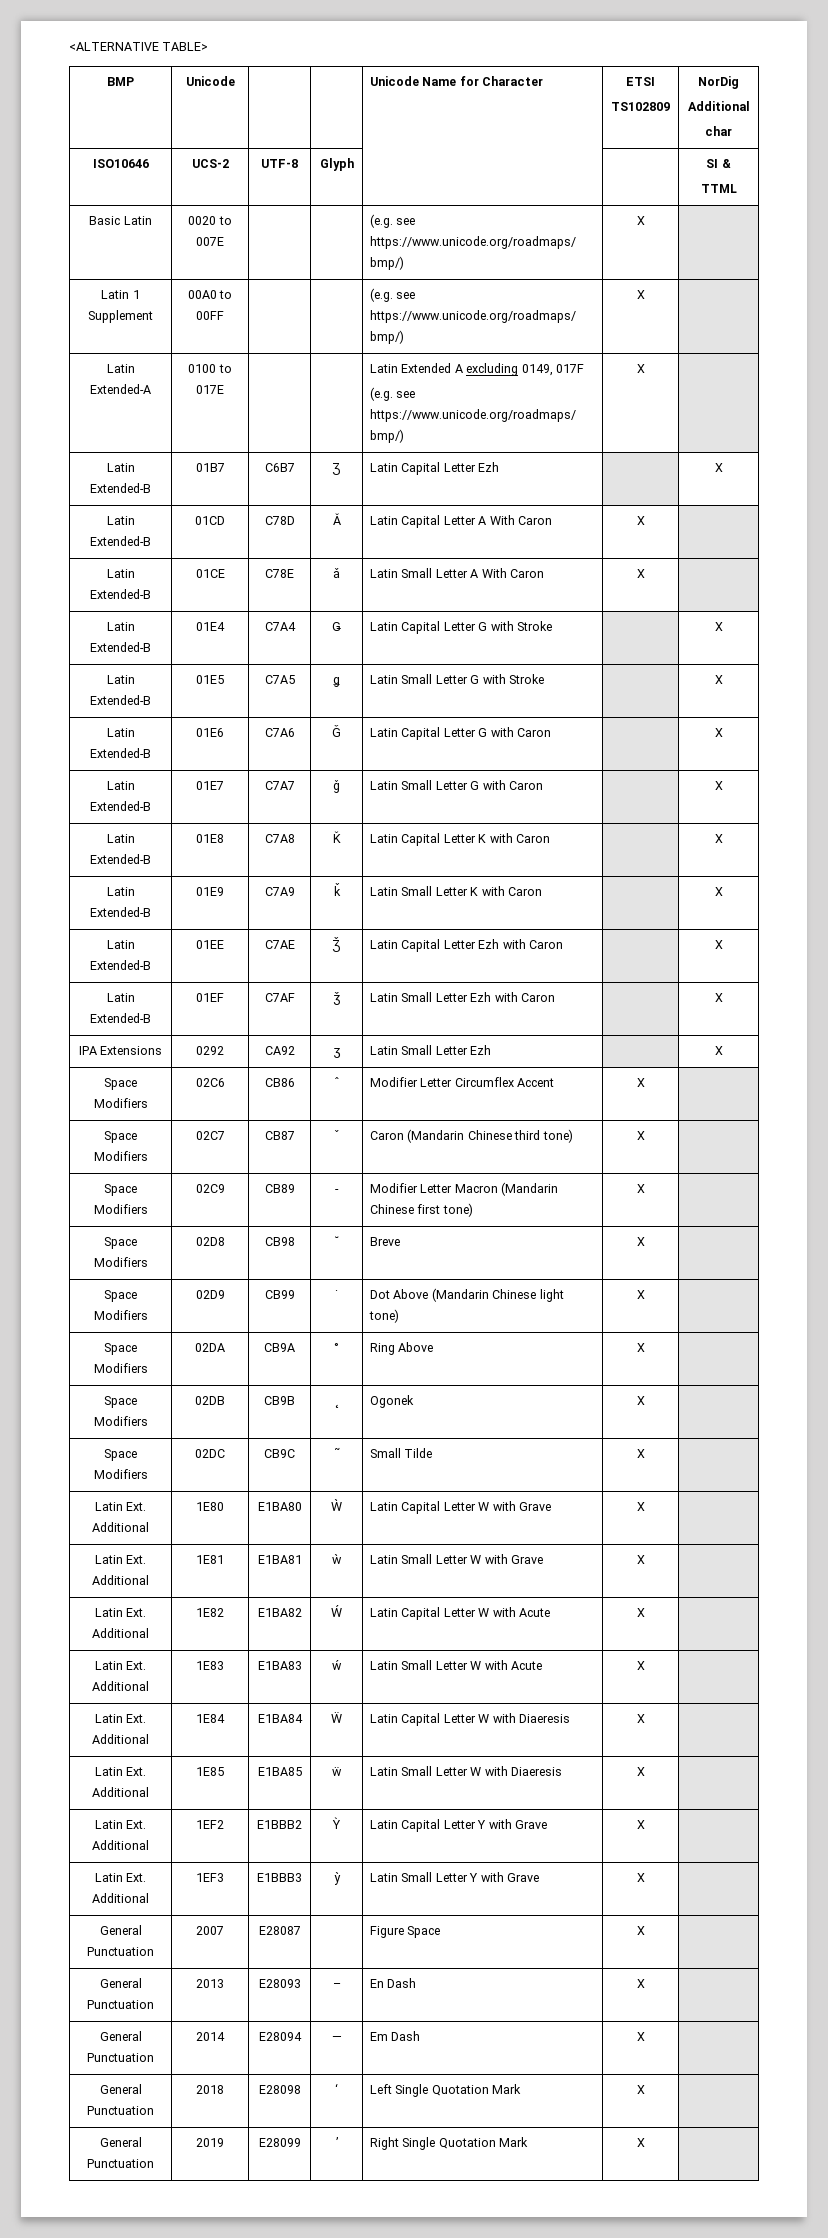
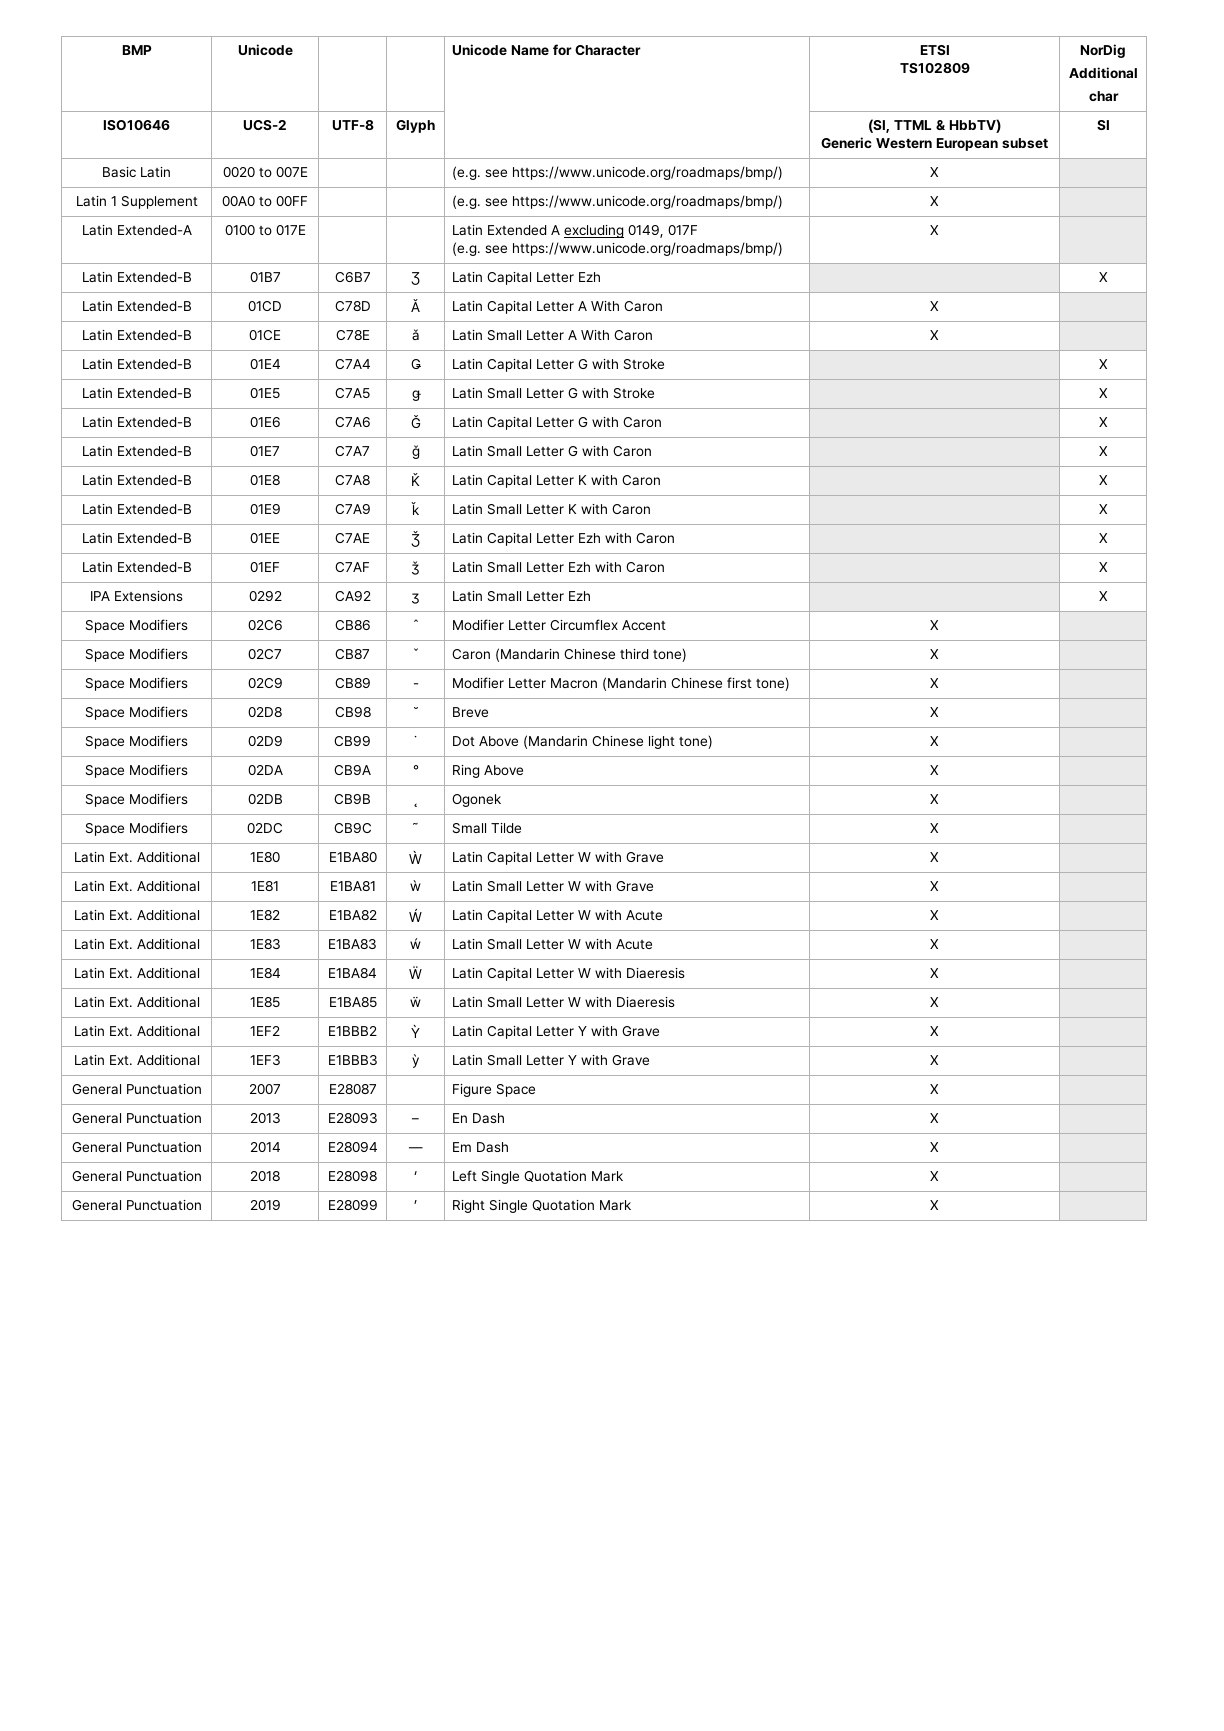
[69,42,209,51] <ALTERNATIVE TABLE> // -> (121, 50) none
(354, 164) none -> [868,119,1001,133] [821,137,1048,151] (SI, TTML & HbbTV) // Generic Western European subset
[721,159,731,168] [700,184,737,193] & // TTML -> (1110, 125) none

